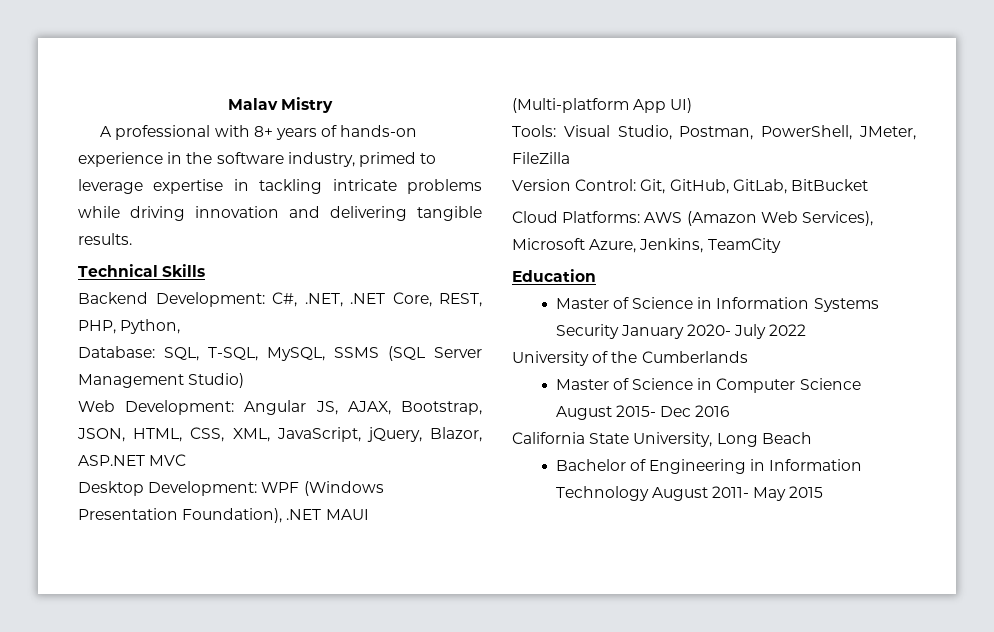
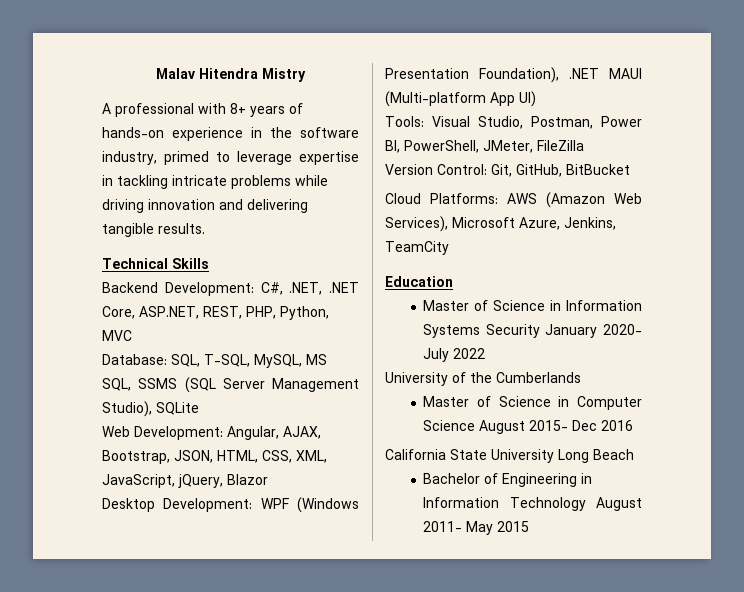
(278, 104) none -> [199,68,258,79] Hitendra
(432, 299) none -> [139,306,199,319] ASP.NET,
(181, 326) none -> [102,330,132,341] MVC
(325, 354) none -> [306,354,327,365] [102,378,131,391] MS SQL,
[188,373,245,388] Studio) -> [102,401,199,417] Studio), SQLite
[244,400,338,415] Angular JS, -> [227,426,279,440] Angular,
[430,427,482,442] [78,454,187,466] Blazor, ASP.NET MVC -> [227,474,268,485] Blazor
(754, 133) none -> [601,116,642,127] [385,140,400,153] Power BI,
[732,179,787,194] GitLab, -> (562, 170) none
[633,432,713,447] University, -> [491,449,554,463] University

